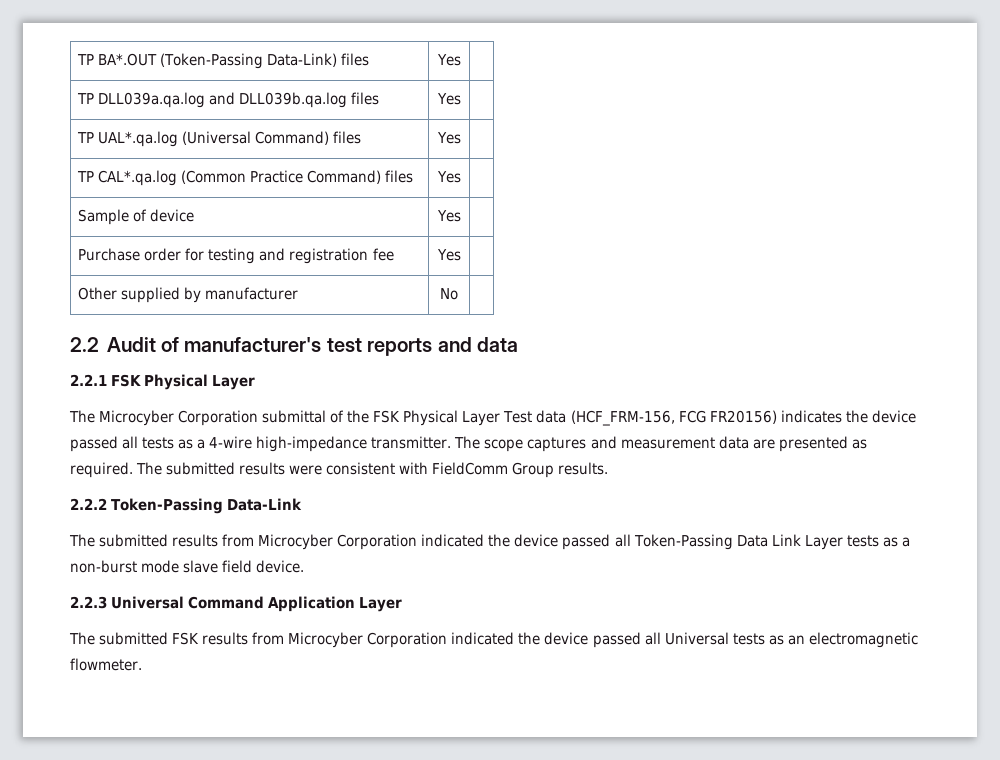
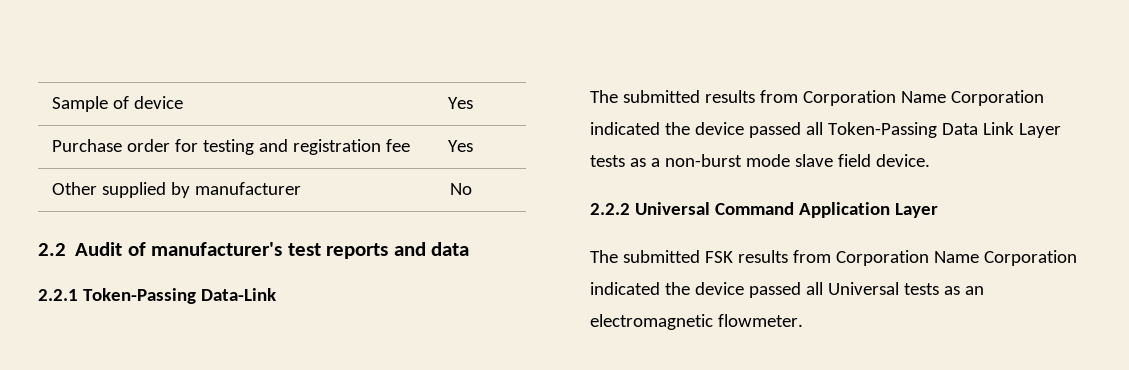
[77,53,370,69] [436,54,461,66] [77,92,380,108] [436,93,461,105] [77,131,362,147] [436,132,461,144] [77,170,414,186] [436,171,461,183] TP BA*.OUT (Token-Passing Data-Link) files | Yes | // TP DLL039a.qa.log and DLL039b.qa.log files | Yes | // TP UAL*.qa.log (Universal Command) files | Yes | // TP CAL*.qa.log (Common Practice Command) files | Yes | // -> (52, 104) none
[111,374,256,390] [69,410,916,426] [70,436,867,452] [70,462,609,478] [70,498,107,510] FSK Physical Layer // The Microcyber Corporation submittal of the FSK Physical Layer Test data (HCF_FRM-156, FCG FR20156) indicates the device passed all tests as a 4-wire high-impedance transmitter. The scope captures and measurement data are presented as required. The submitted results were consistent with FieldComm Group results. // 2.2.2 -> (78, 295) none
[258,534,334,550] Microcyber -> [802,90,946,106] Corporation Name
[70,596,107,609] 2.2.3 -> [590,203,630,215] 2.2.2
[288,632,364,648] Microcyber -> [835,250,979,266] Corporation Name

